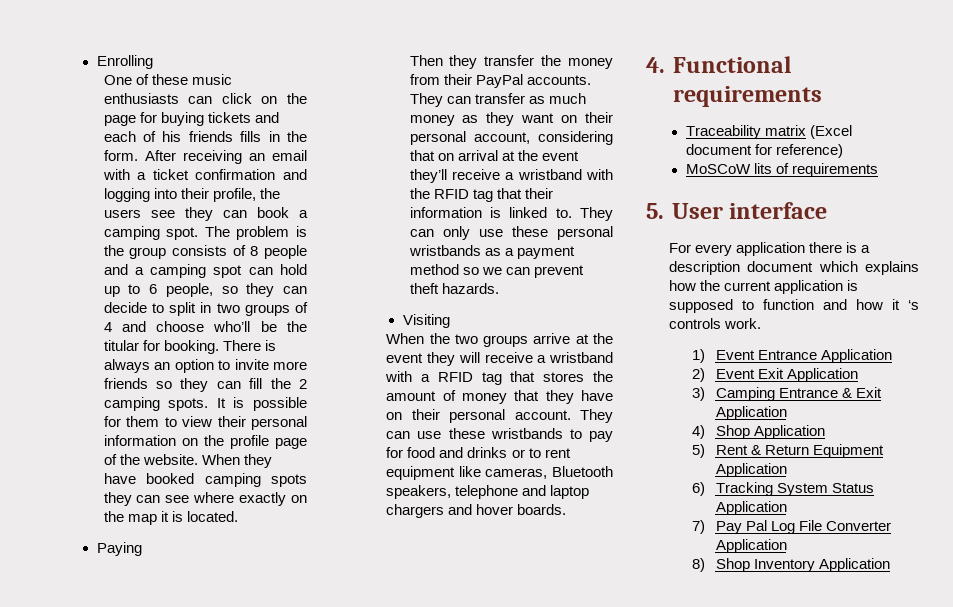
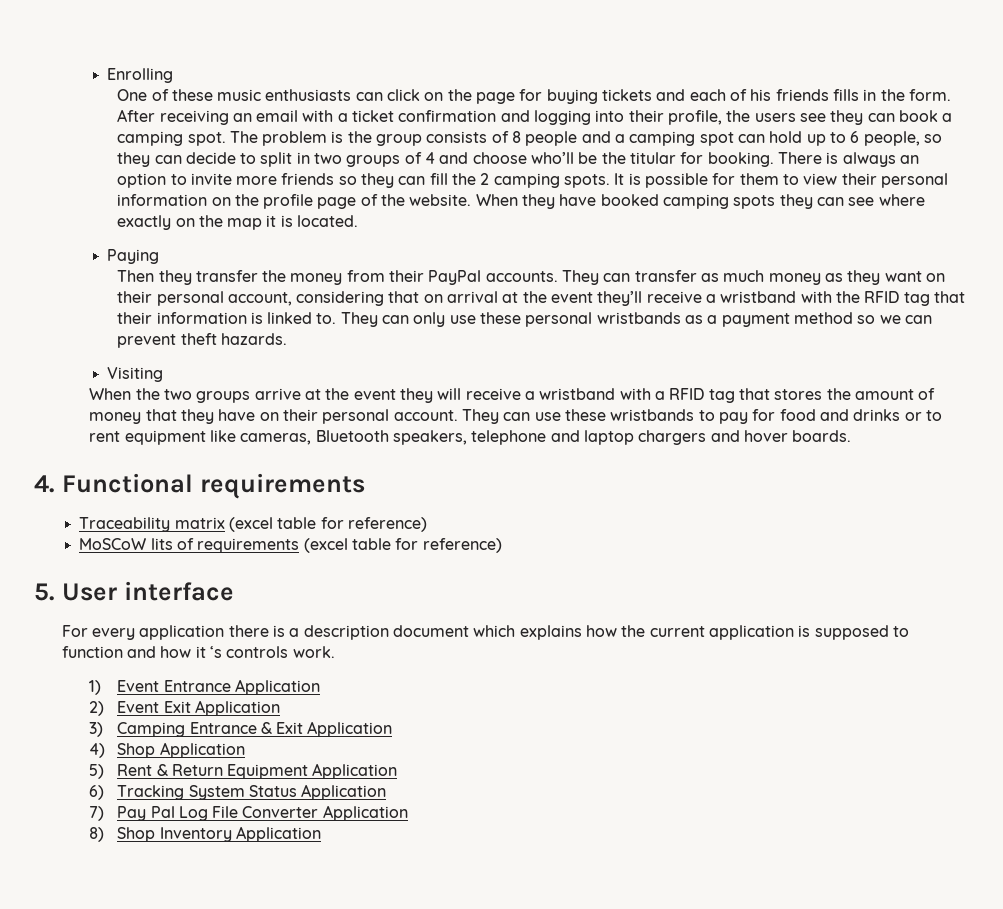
[809,125,852,139] [685,144,752,155] (Excel document -> [228,517,317,532] (excel table
(878, 170) none -> [303,538,502,553] (excel table for reference)

